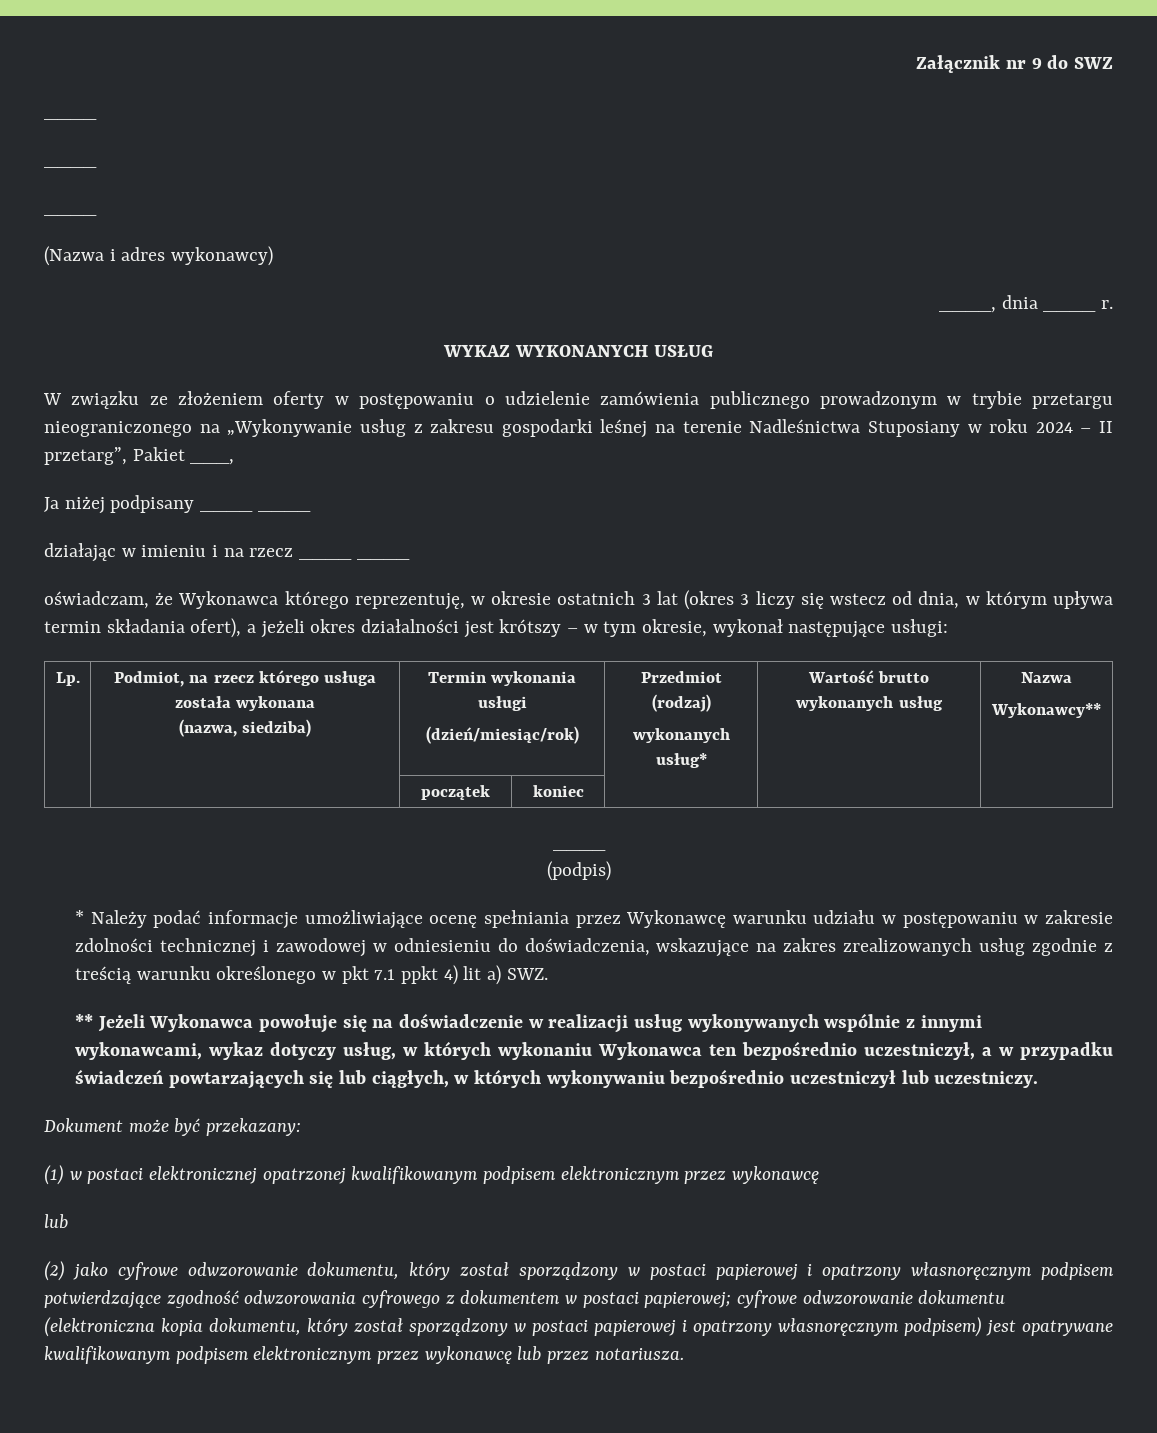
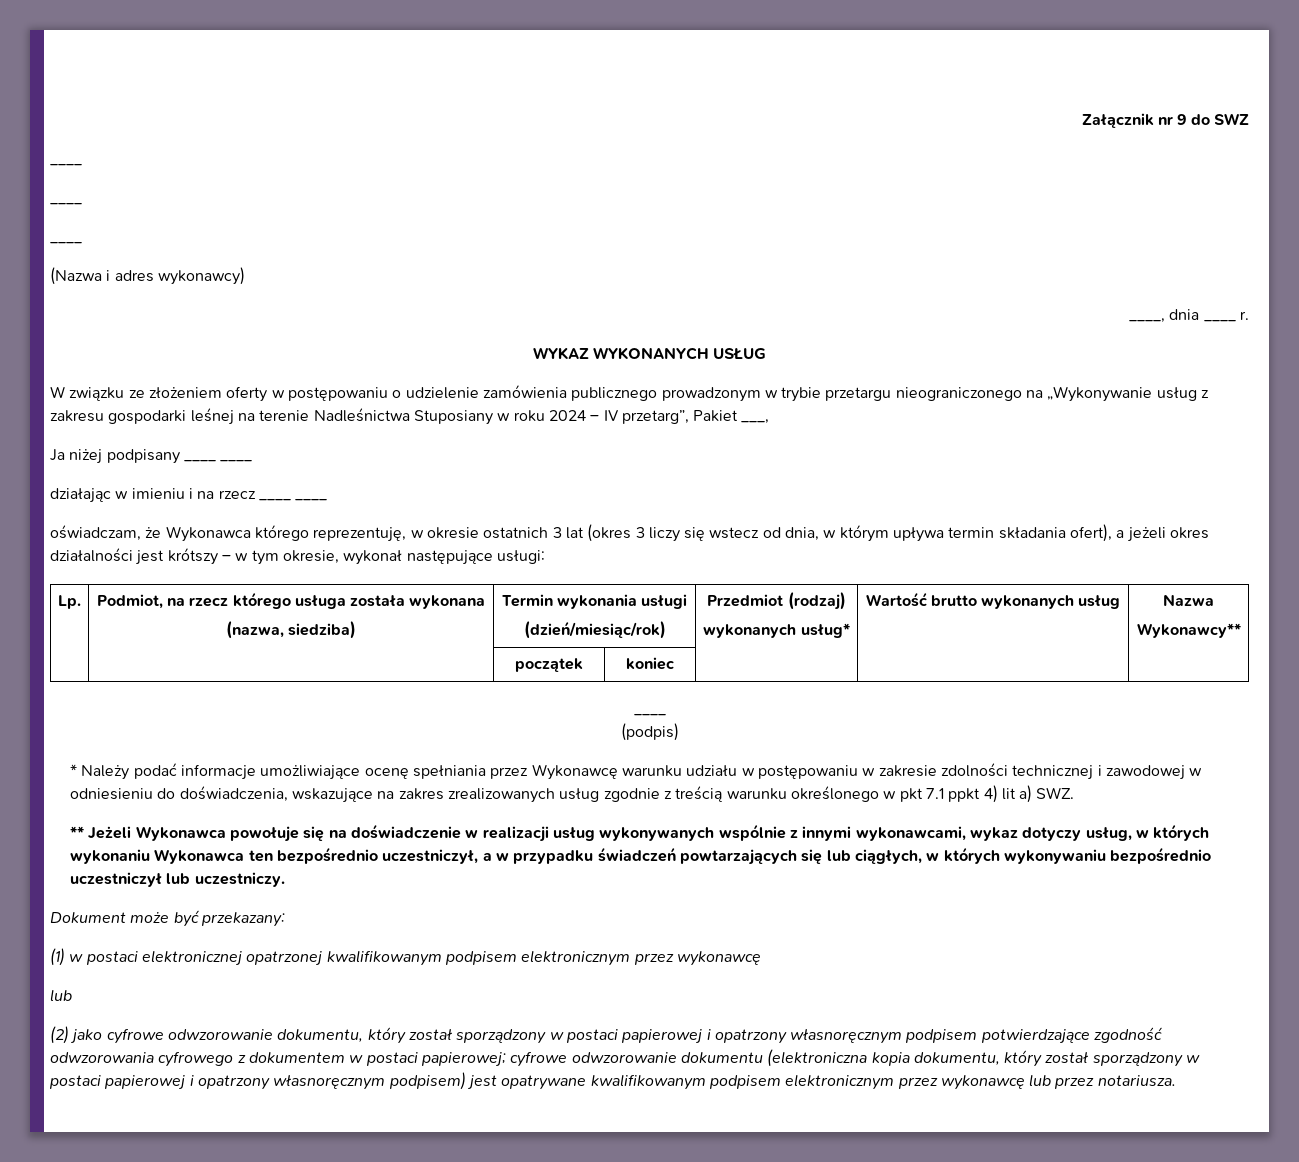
[1099,421,1113,433] II -> [603,410,619,421] IV

